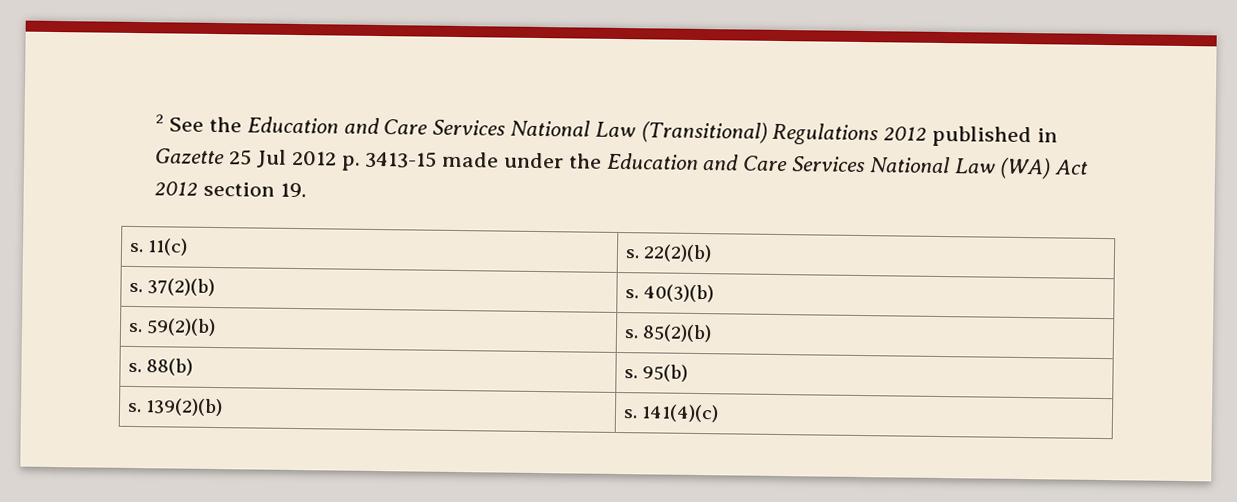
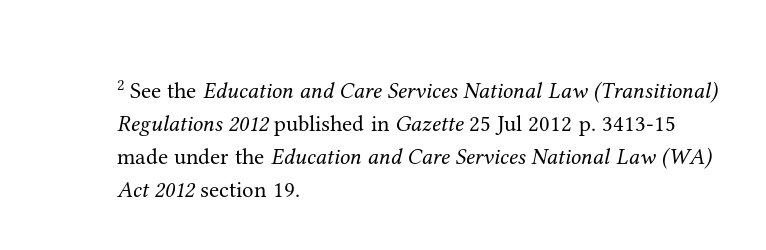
[128,238,188,256] [624,244,712,263] [128,278,215,296] [624,284,714,303] [127,318,216,337] [623,324,712,343] [127,358,193,376] [623,364,688,382] [126,398,223,417] [622,404,719,423] // s. 11(c) | s. 22(2)(b) // s. 37(2)(b) | s. 40(3)(b) // s. 59(2)(b) | s. 85(2)(b) // s. 88(b) | s. 95(b) // s. 139(2)(b) | s. 141(4)(c) -> (300, 190) none

